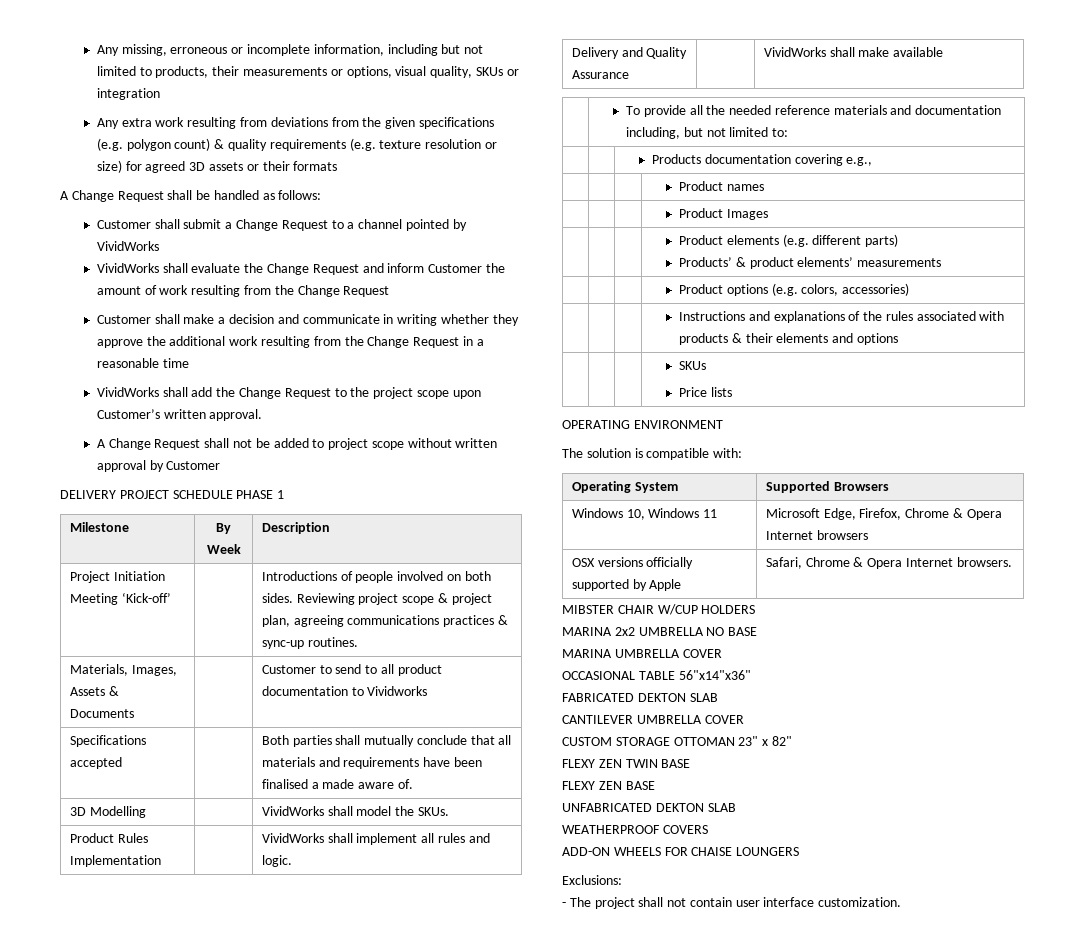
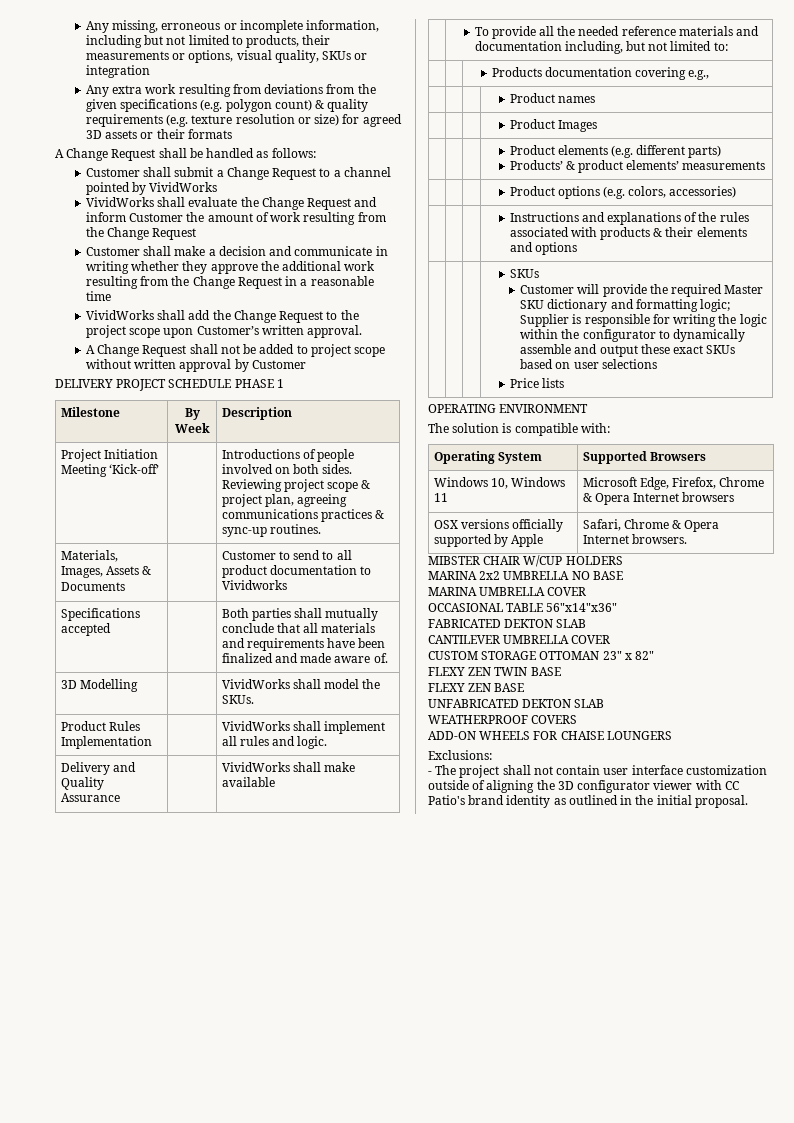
[261,779,319,789] finalised a -> [221,653,298,663] finalized and
(706, 365) none -> [520,284,764,297] [520,299,731,312] [520,314,767,327] [520,329,746,342] [520,344,736,357] [520,359,657,369] // Customer will provide the required Master SKU dictionary and formatting logic; Supplier is responsible for writing the logic within the configurator to dynamically assemble and output these exact SKUs based on user selections
[818,897,902,907] customization. -> [685,765,767,775] [428,780,739,793] [428,795,748,808] customization outside of aligning the 3D configurator viewer with CC Patio's brand identity as outlined in the initial proposal.

